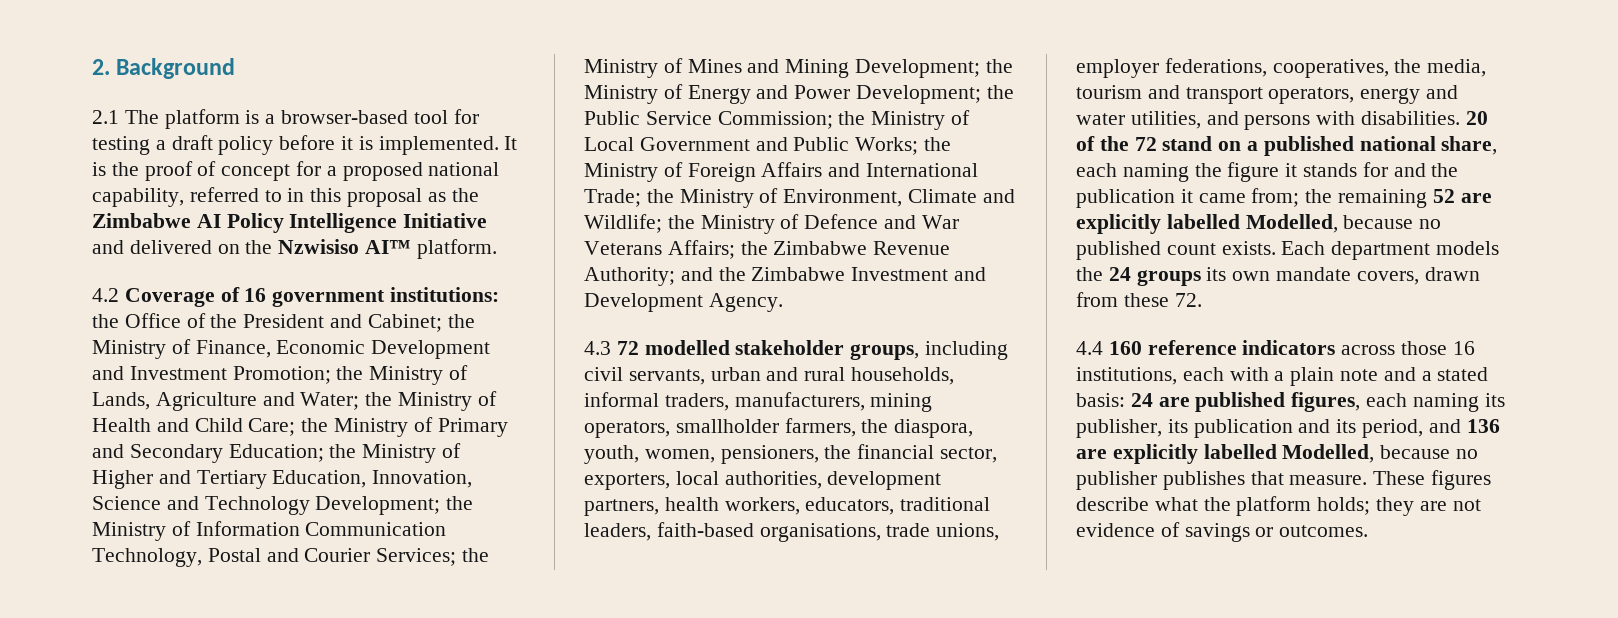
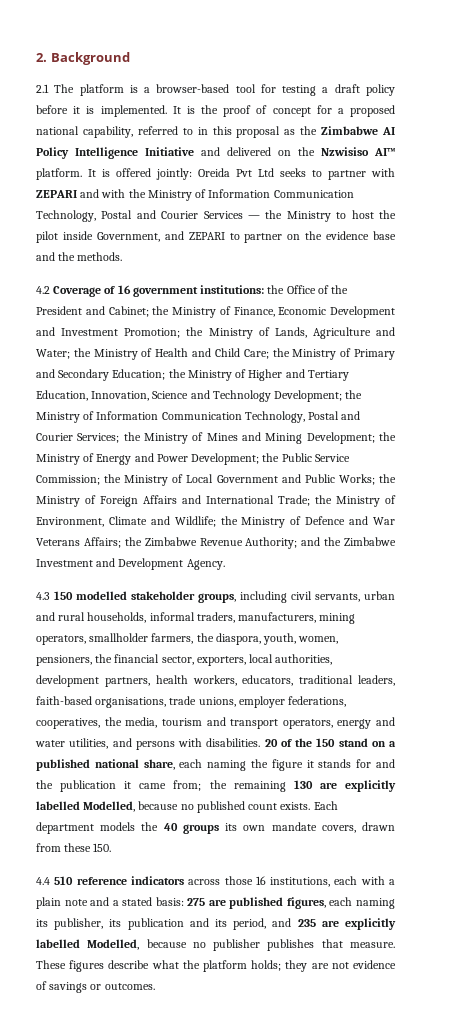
(497, 249) none -> [88,168,395,180] [36,189,354,201] [36,210,396,222] [36,231,396,243] [36,252,123,261] It is offered jointly: Oreida Pvt Ltd seeks to partner with ZEPARI and with the Ministry of Information Communication Technology, Postal and Courier Services — the Ministry to host the pilot inside Government, and ZEPARI to partner on the evidence base and the methods.
[616,341,639,355] 72 -> [54,591,73,600] 150
[1134,137,1157,151] 72 -> [316,738,336,747] 150
[1432,189,1455,203] 52 -> [293,780,313,789] 130
[1108,267,1131,281] 24 -> [163,823,178,831] 40
[1174,293,1202,307] 72. -> [93,843,112,852] 150.
[1108,341,1142,355] 160 -> [54,876,74,885] 510
[1130,393,1153,407] 24 -> [187,898,206,906] 275
[1466,419,1500,433] 136 -> [297,919,316,927] 235

